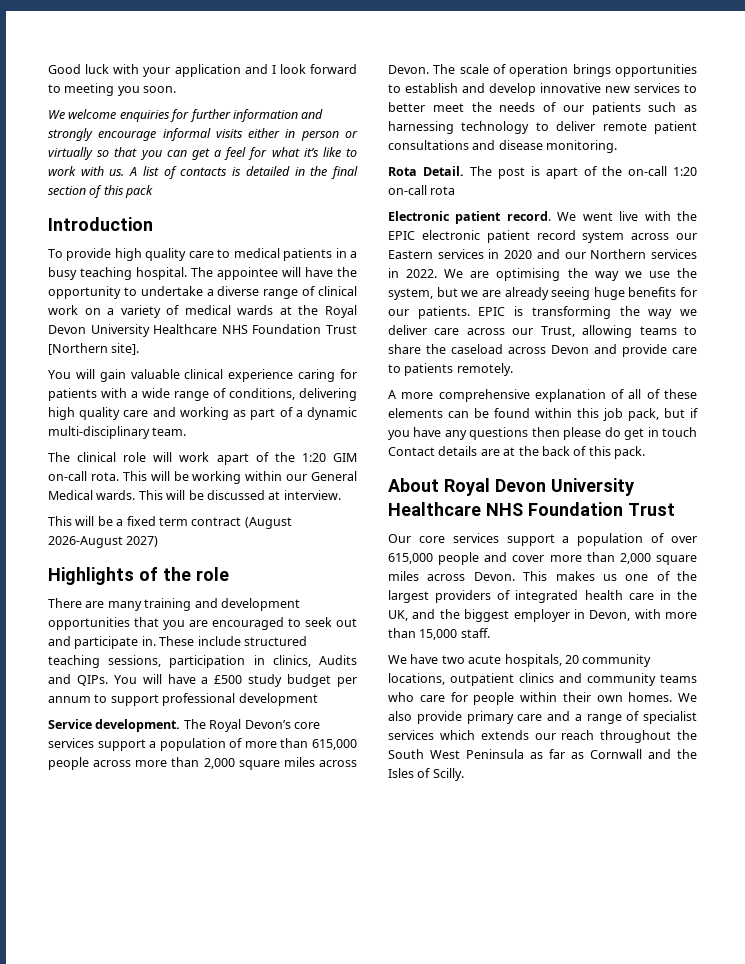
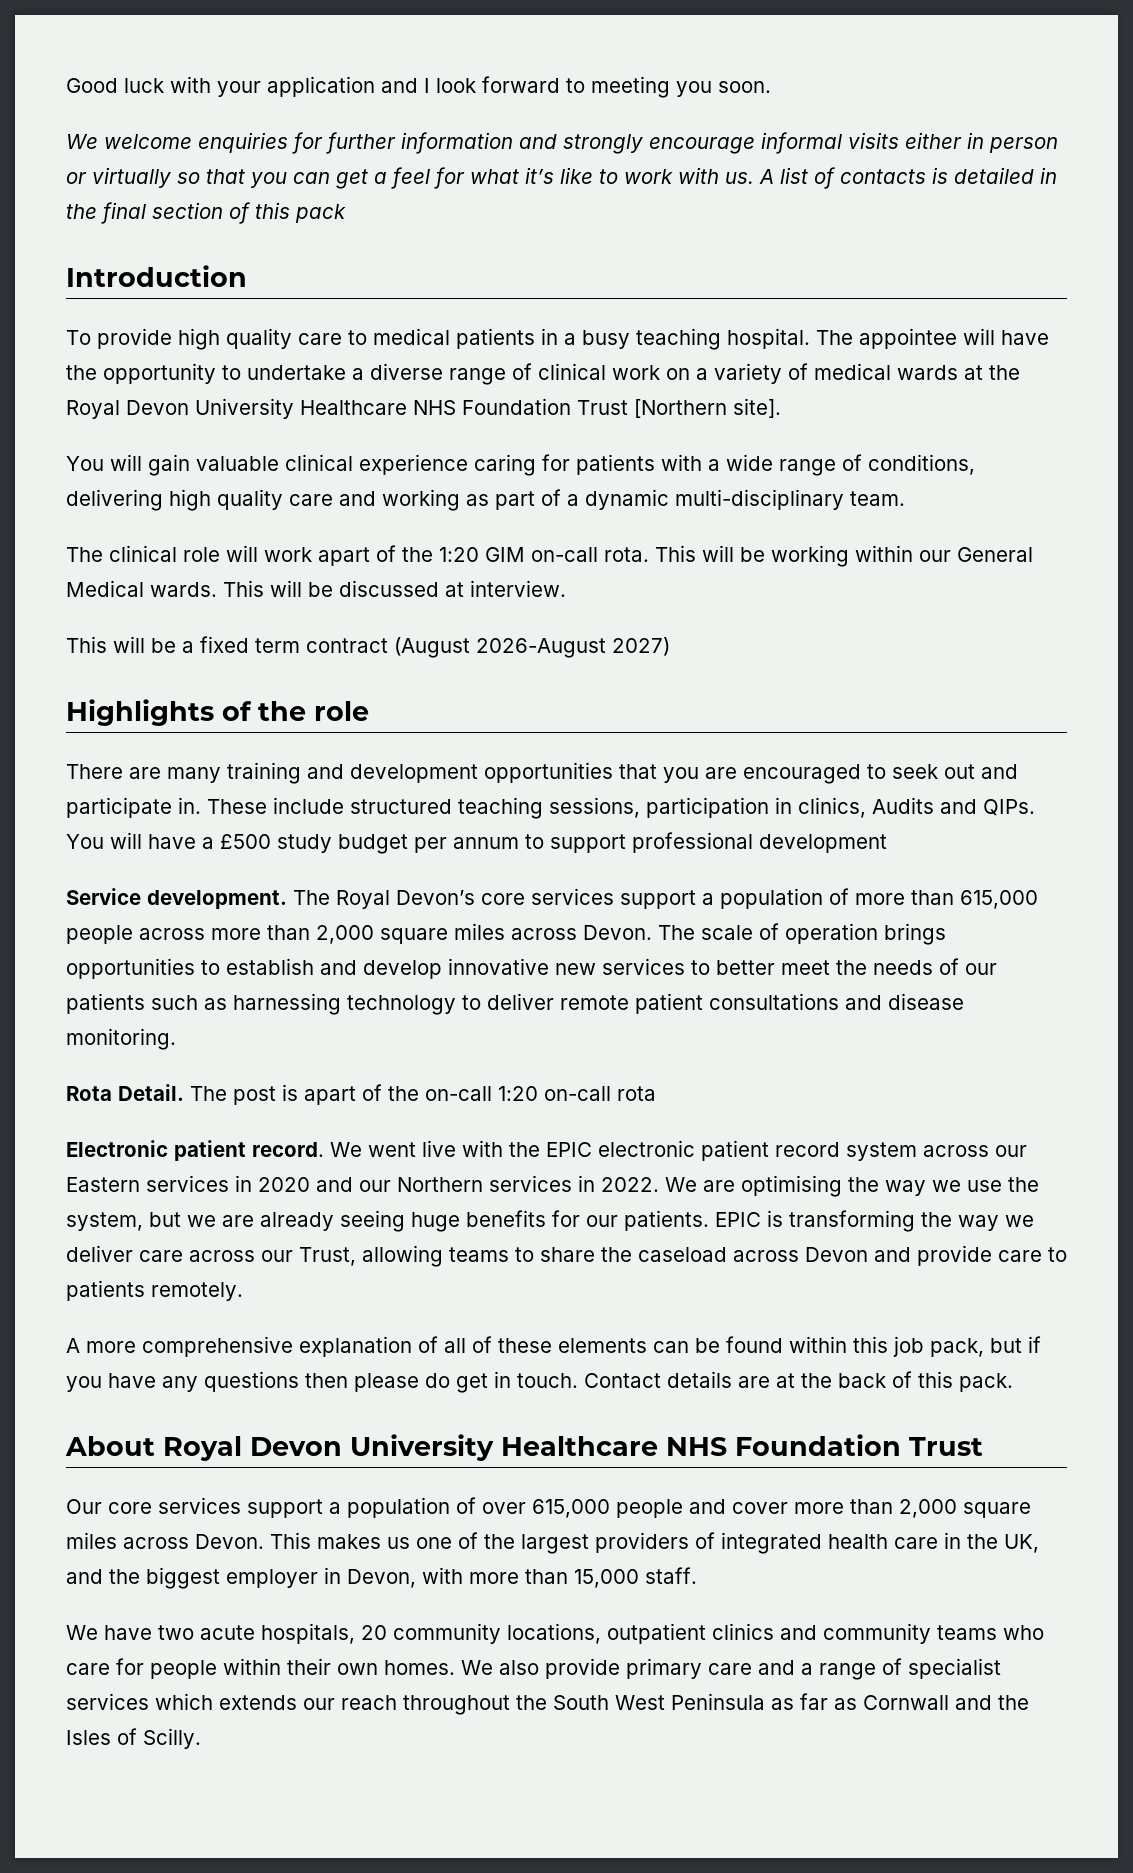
[662,427,697,437] touch -> [517,1373,578,1388] touch.

